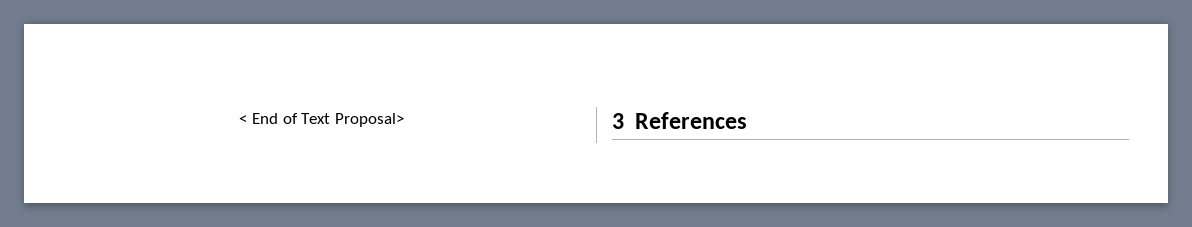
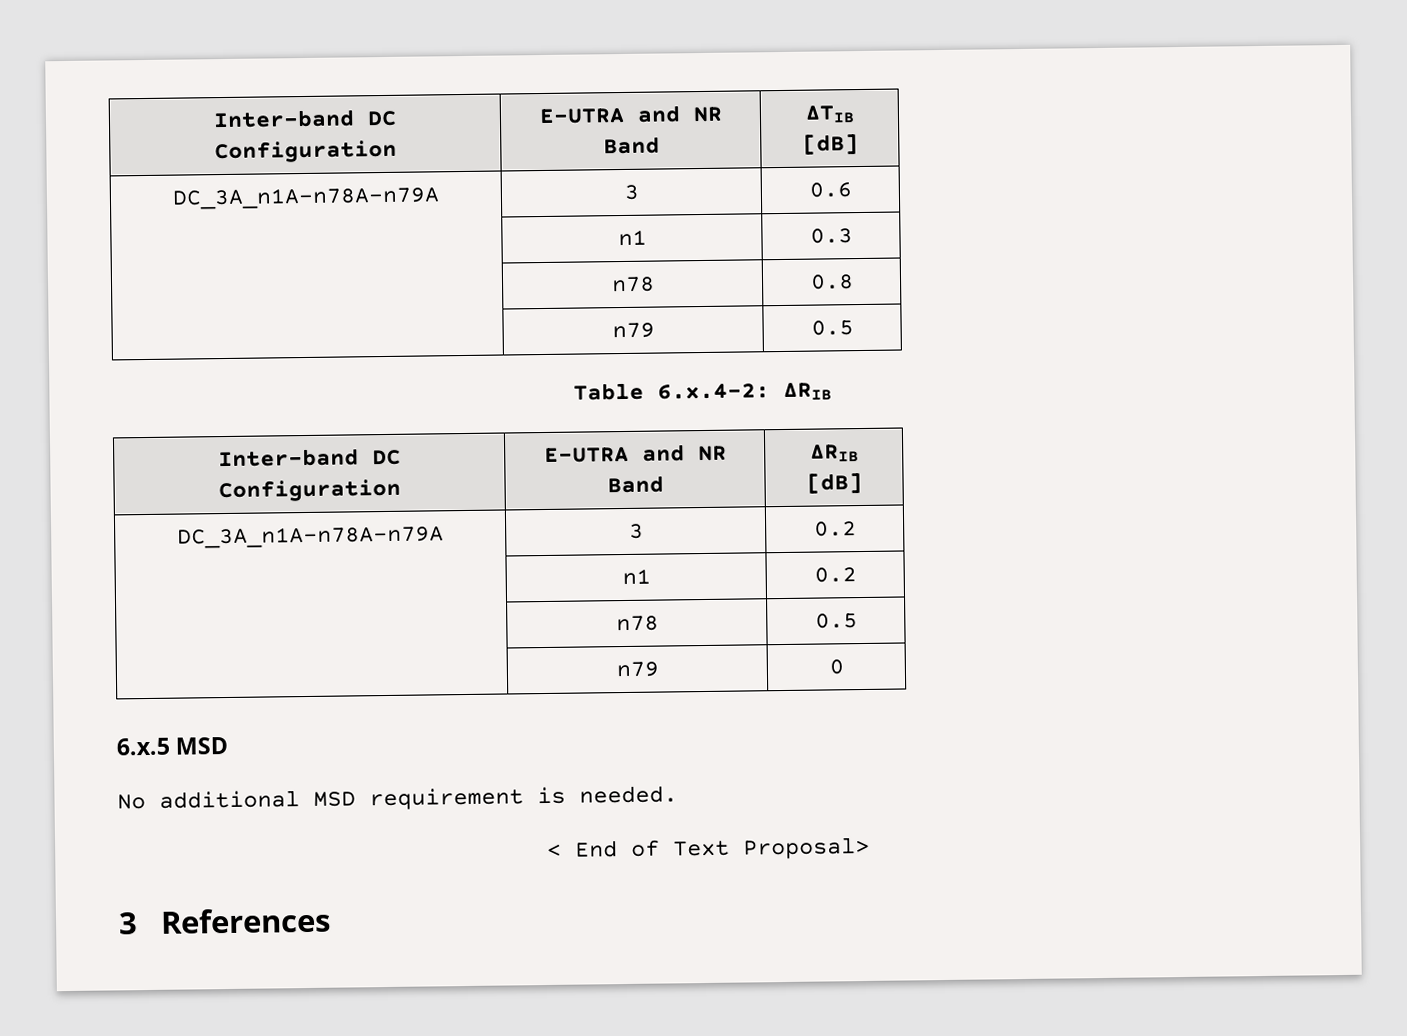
(239, 119) none -> [213,109,397,129] [214,139,397,164] [538,105,723,125] [602,136,660,155] [804,105,855,123] [801,134,859,155] [172,186,440,210] [623,184,639,200] [808,182,852,198] [617,229,647,247] [809,228,853,244] [610,276,655,293] [809,274,854,290] [611,322,655,339] [810,320,854,336] [572,382,832,401] [218,448,401,468] [218,478,401,503] [543,444,727,464] [606,475,664,494] [809,444,859,462] [805,472,863,494] [177,525,444,549] [628,523,644,539] [813,521,857,537] [621,568,651,586] [813,567,857,583] [615,615,659,632] [814,613,858,629] [615,661,659,678] [828,659,844,675] [116,736,229,756] [117,785,678,811] Inter-band DC Configuration | E-UTRA and NR Band | ΔTIB [dB] // DC_3A_n1A-n78A-n79A | 3 | 0.6 // | n1 | 0.3 // | n78 | 0.8 // | n79 | 0.5 // Table 6.x.4-2: ΔRIB // Inter-band DC Configuration | E-UTRA and NR Band | ΔRIB [dB] // DC_3A_n1A-n78A-n79A | 3 | 0.2 // | n1 | 0.2 // | n78 | 0.5 // | n79 | 0 // 6.x.5 MSD // No additional MSD requirement is needed. //

